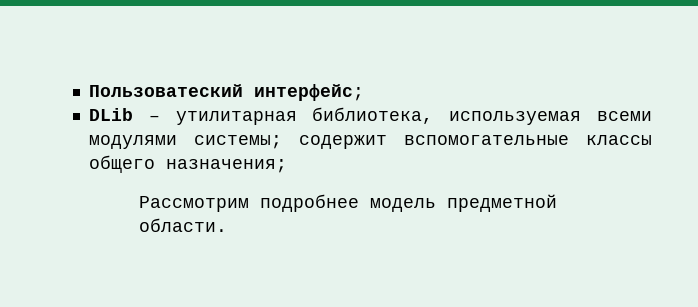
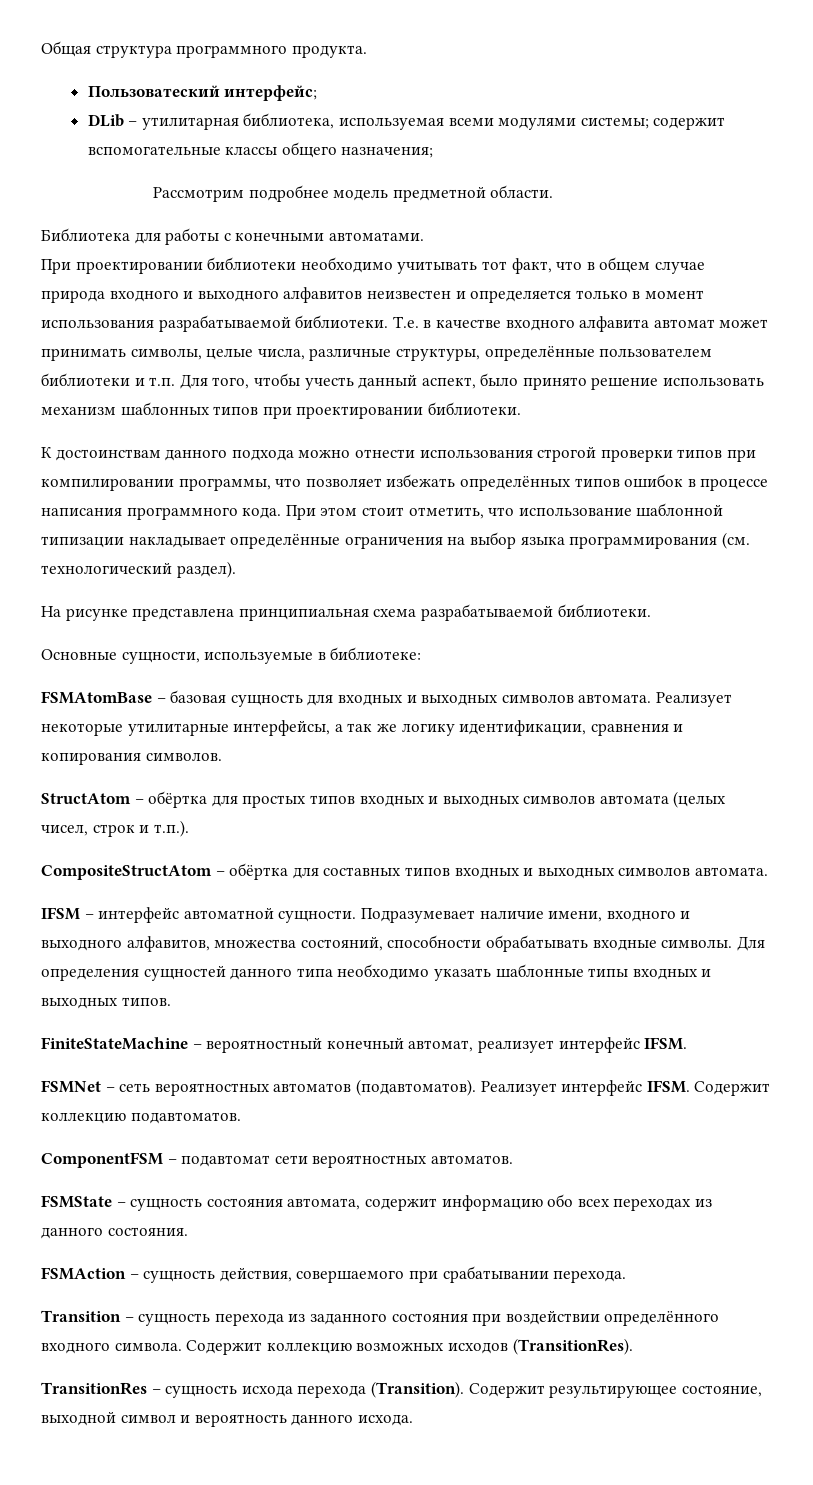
(88, 90) none -> [41,41,367,58] Общая структура программного продукта. //
(227, 225) none -> [41,228,424,245] [41,257,705,274] [41,287,704,303] [41,315,769,332] [41,346,713,361] [41,373,765,390] [41,402,521,419] [41,446,756,462] [41,474,769,491] [41,503,724,520] [41,532,750,549] [41,561,236,578] [41,604,651,621] [41,647,422,664] [41,690,732,707] [41,720,684,736] [41,752,222,765] [41,791,727,808] [41,820,189,837] [41,863,768,880] [41,907,691,923] [41,935,765,952] [41,964,712,981] [41,997,171,1009] [41,1037,688,1053] [41,1079,771,1096] [41,1112,241,1124] [41,1152,513,1168] [41,1194,712,1211] [41,1227,188,1239] [41,1266,627,1283] [41,1310,720,1326] [41,1338,633,1355] [41,1381,762,1398] [41,1411,413,1427] // Библиотека для работы с конечными автоматами. // При проектировании библиотеки необходимо учитывать тот факт, что в общем случае природа входного и выходного алфавитов неизвестен и определяется только в момент использования разрабатываемой библиотеки. Т.е. в качестве входного алфавита автомат может принимать символы, целые числа, различные структуры, определённые пользователем библиотеки и т.п. Для того, чтобы учесть данный аспект, было принято решение использовать механизм шаблонных типов при проектировании библиотеки. // К достоинствам данного подхода можно отнести использования строгой проверки типов при компилировании программы, что позволяет избежать определённых типов ошибок в процессе написания программного кода. При этом стоит отметить, что использование шаблонной типизации накладывает определённые ограничения на выбор языка программирования (см. технологический раздел). // На рисунке представлена принципиальная схема разрабатываемой библиотеки. // Основные сущности, используемые в библиотеке: // FSMAtomBase – базовая сущность для входных и выходных символов автомата. Реализует некоторые утилитарные интерфейсы, а так же логику идентификации, сравнения и копирования символов. // StructAtom – обёртка для простых типов входных и выходных символов автомата (целых чисел, строк и т.п.). // CompositeStructAtom – обёртка для составных типов входных и выходных символов автомата. // IFSM – интерфейс автоматной сущности. Подразумевает наличие имени, входного и выходного алфавитов, множества состояний, способности обрабатывать входные символы. Для определения сущностей данного типа необходимо указать шаблонные типы входных и выходных типов. // FiniteStateMachine – вероятностный конечный автомат, реализует интерфейс IFSM. // FSMNet – сеть вероятностных автоматов (подавтоматов). Реализует интерфейс IFSM. Содержит коллекцию подавтоматов. // ComponentFSM – подавтомат сети вероятностных автоматов. // FSMState – сущность состояния автомата, содержит информацию обо всех переходах из данного состояния. // FSMAction – сущность действия, совершаемого при срабатывании перехода. // Transition – сущность перехода из заданного состояния при воздействии определённого входного символа. Содержит коллекцию возможных исходов (TransitionRes). // TransitionRes – сущность исхода перехода (Transition). Содержит результирующее состояние, выходной символ и вероятность данного исхода.

